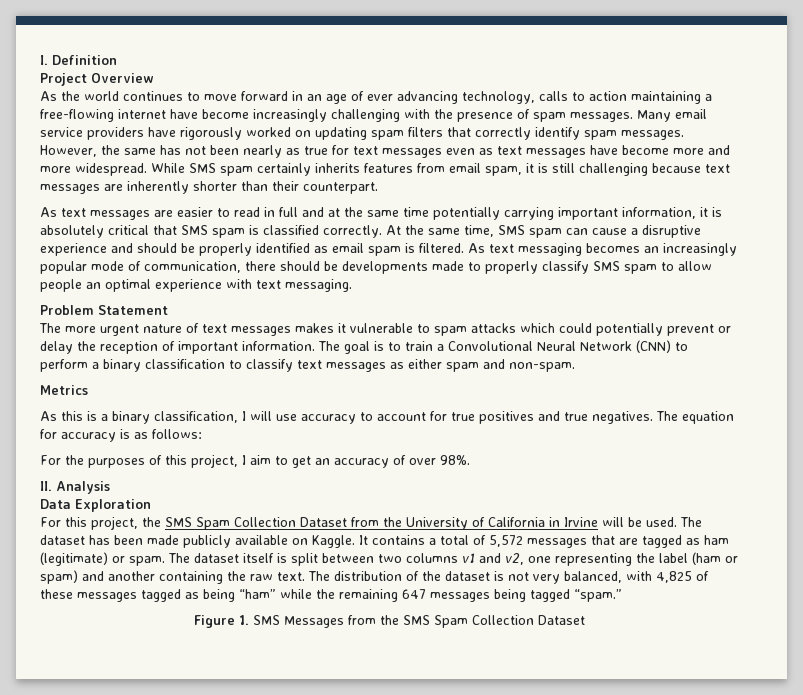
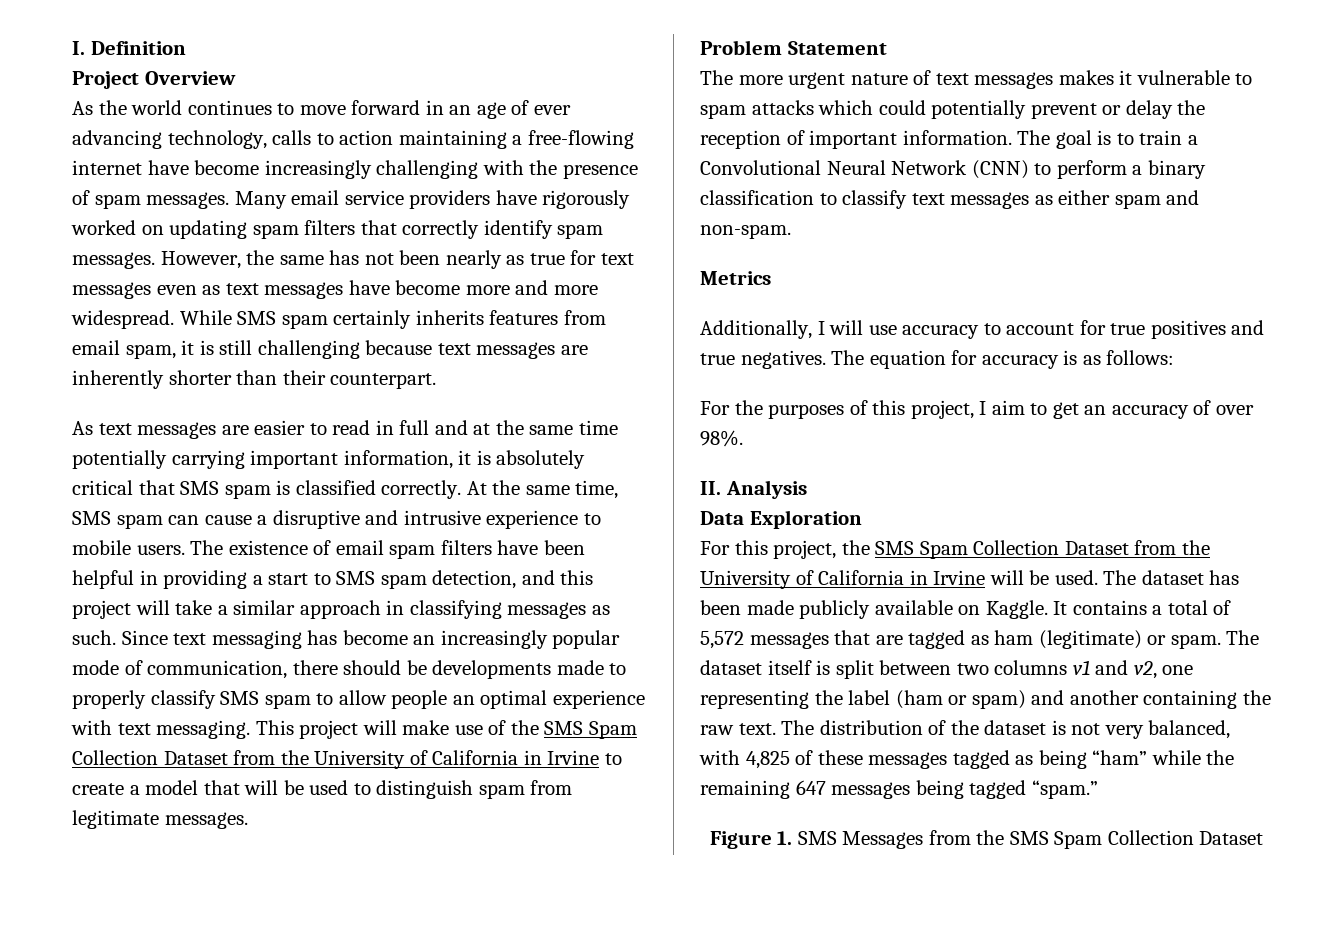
[40,243,640,256] experience and should be properly identified as email spam is filtered. As text messaging becomes -> [365,510,601,529] [72,540,585,559] [72,570,594,589] [72,600,610,619] [72,630,408,649] and intrusive experience to mobile users. The existence of email spam filters have been helpful in providing a start to SMS spam detection, and this project will take a similar approach in classifying messages as such. Since text messaging has become
(352, 285) none -> [255,720,637,739] [72,750,622,769] [72,780,573,799] [72,810,248,829] This project will make use of the SMS Spam Collection Dataset from the University of California in Irvine to create a model that will be used to distinguish spam from legitimate messages.
[40,411,238,424] As this is a binary classification, -> [700,320,812,339] Additionally,

